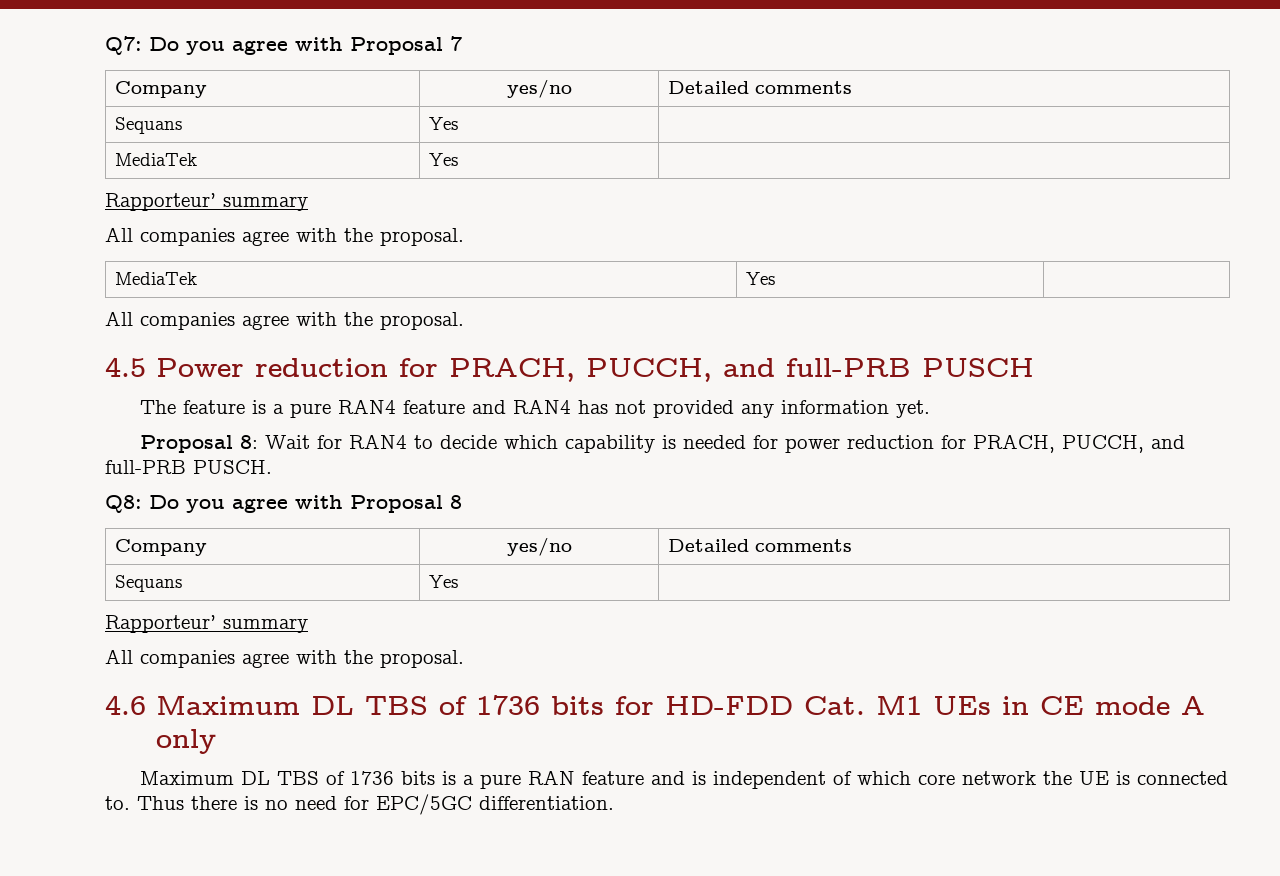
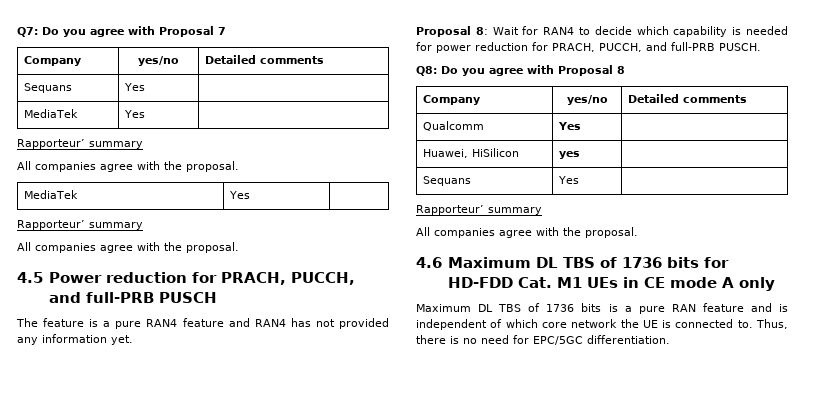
(776, 278) none -> [17,220,143,230] // Rapporteur’ summary
(853, 545) none -> [422,121,484,131] [557,122,581,130] [422,148,519,158] [558,151,580,159] // Qualcomm | Yes | // Huawei, HiSilicon | yes |
[137,796,184,810] Thus -> [756,319,788,329] Thus,

